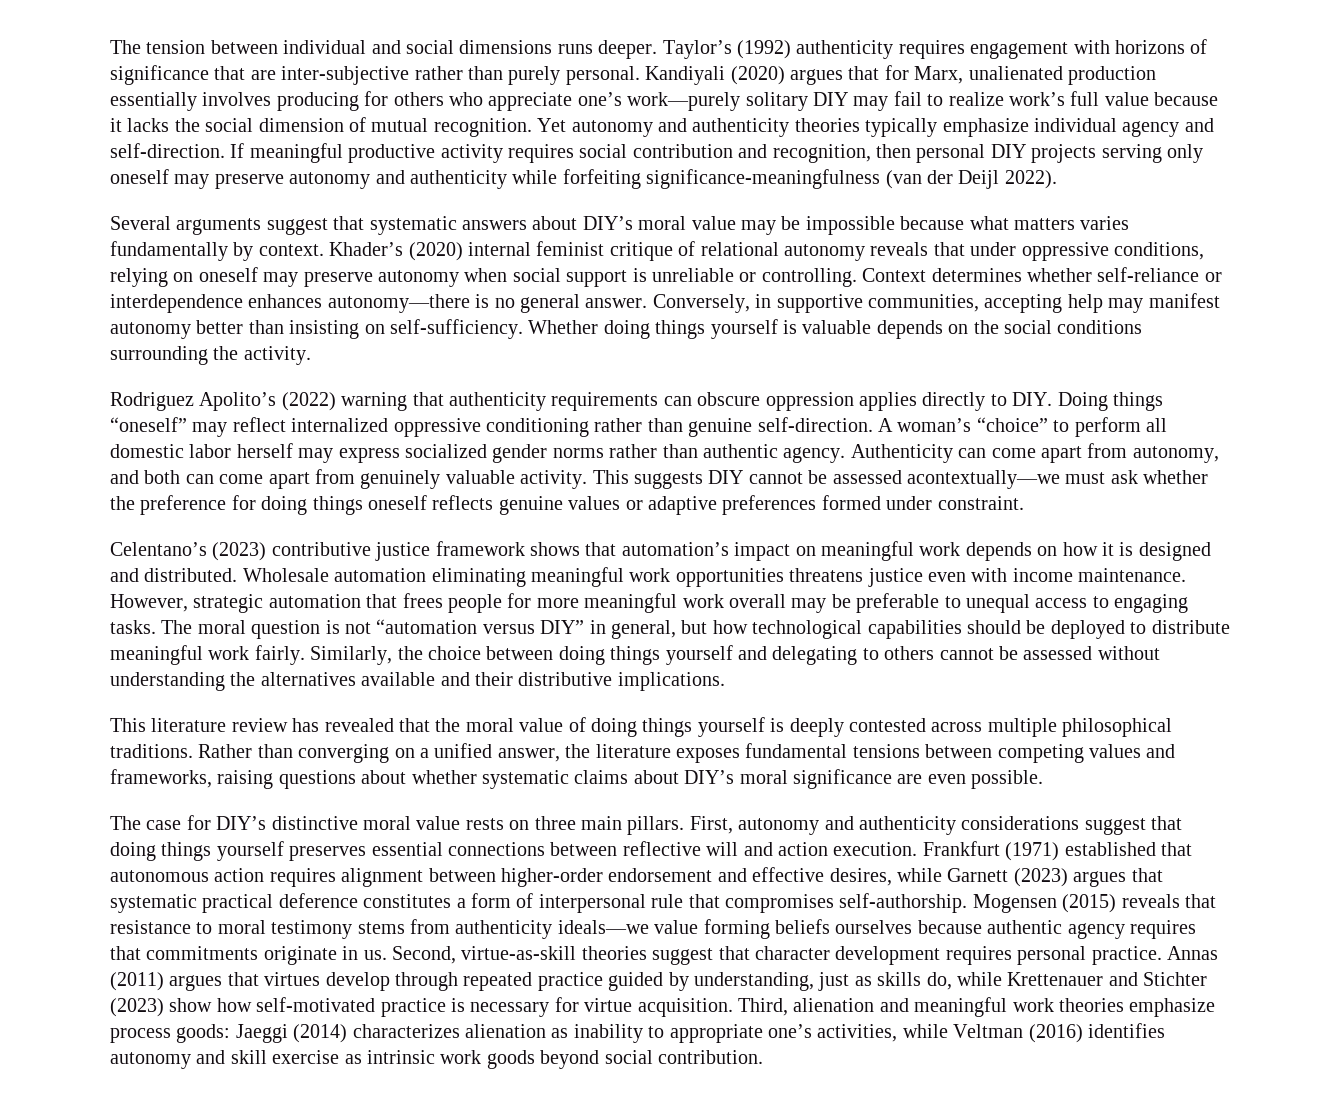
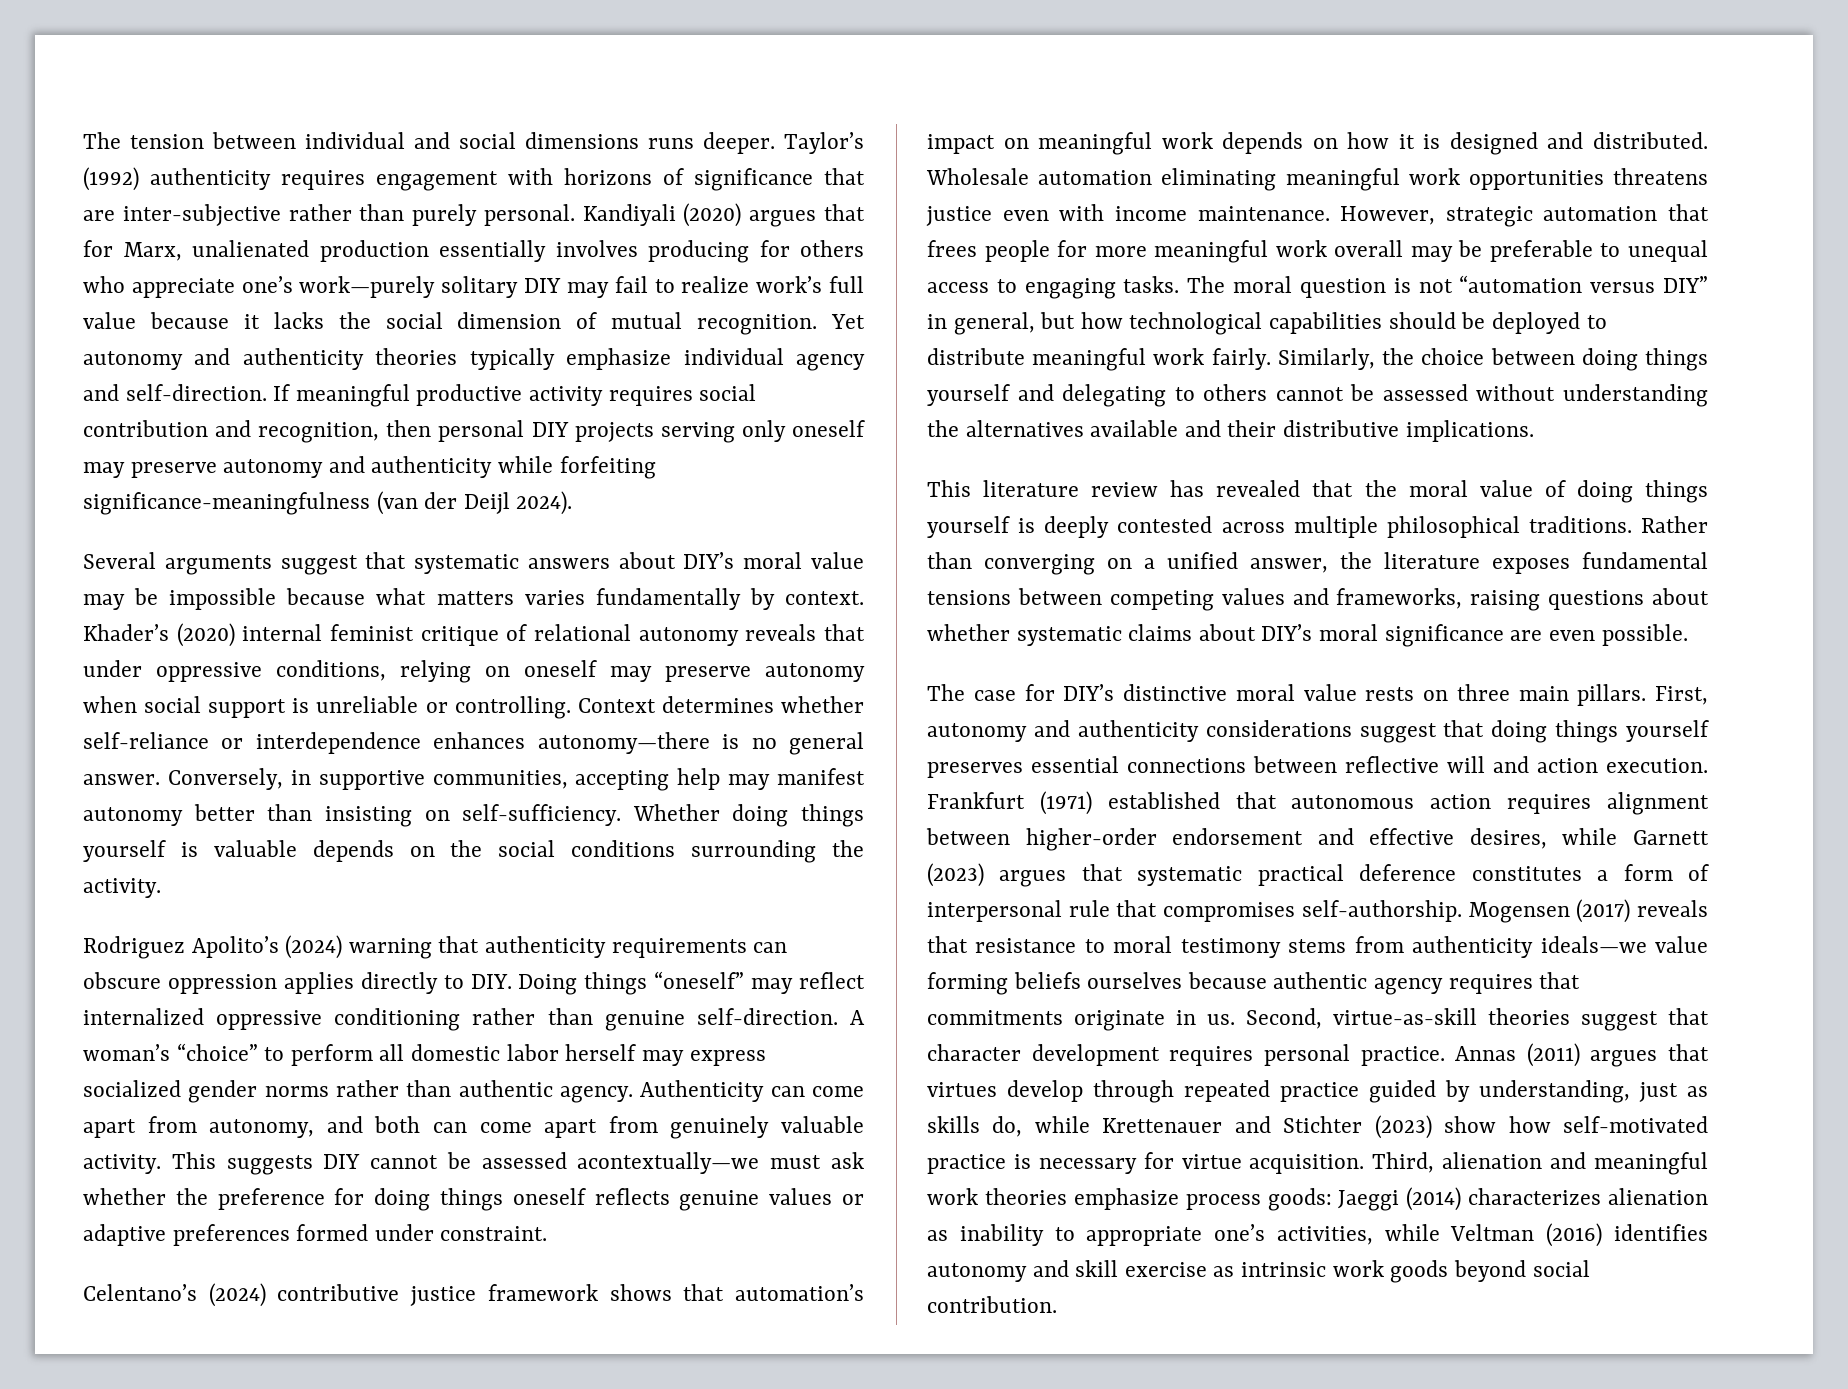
[1004,170,1057,189] 2022). -> [516,491,573,515] 2024).
[281,392,336,411] (2022) -> [285,935,343,959] (2024)
[212,542,267,561] (2023) -> [208,1283,266,1307] (2024)
[1062,894,1117,913] (2015) -> [1576,899,1631,923] (2017)

